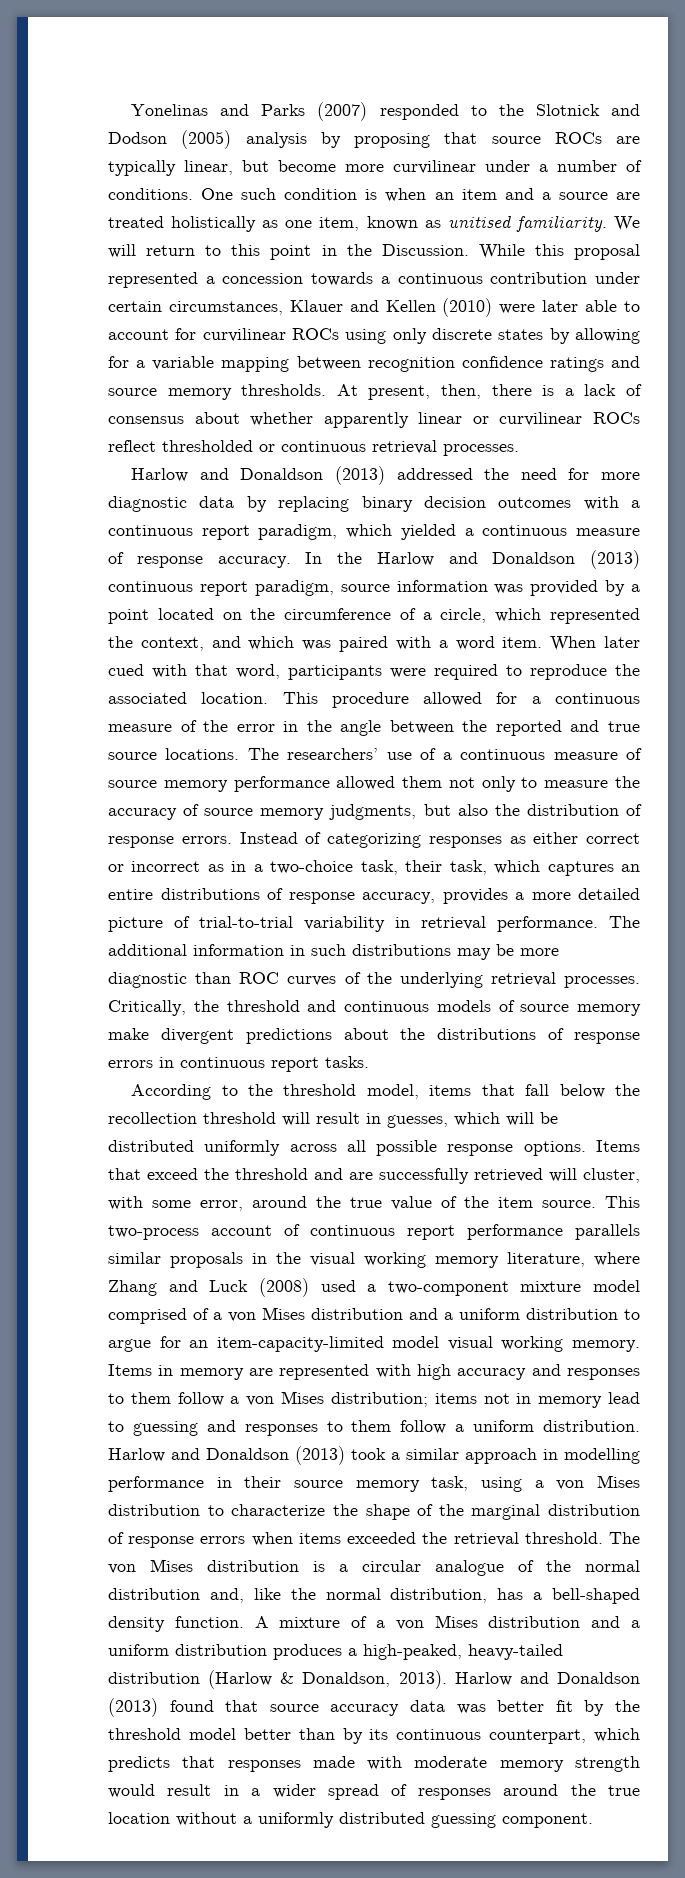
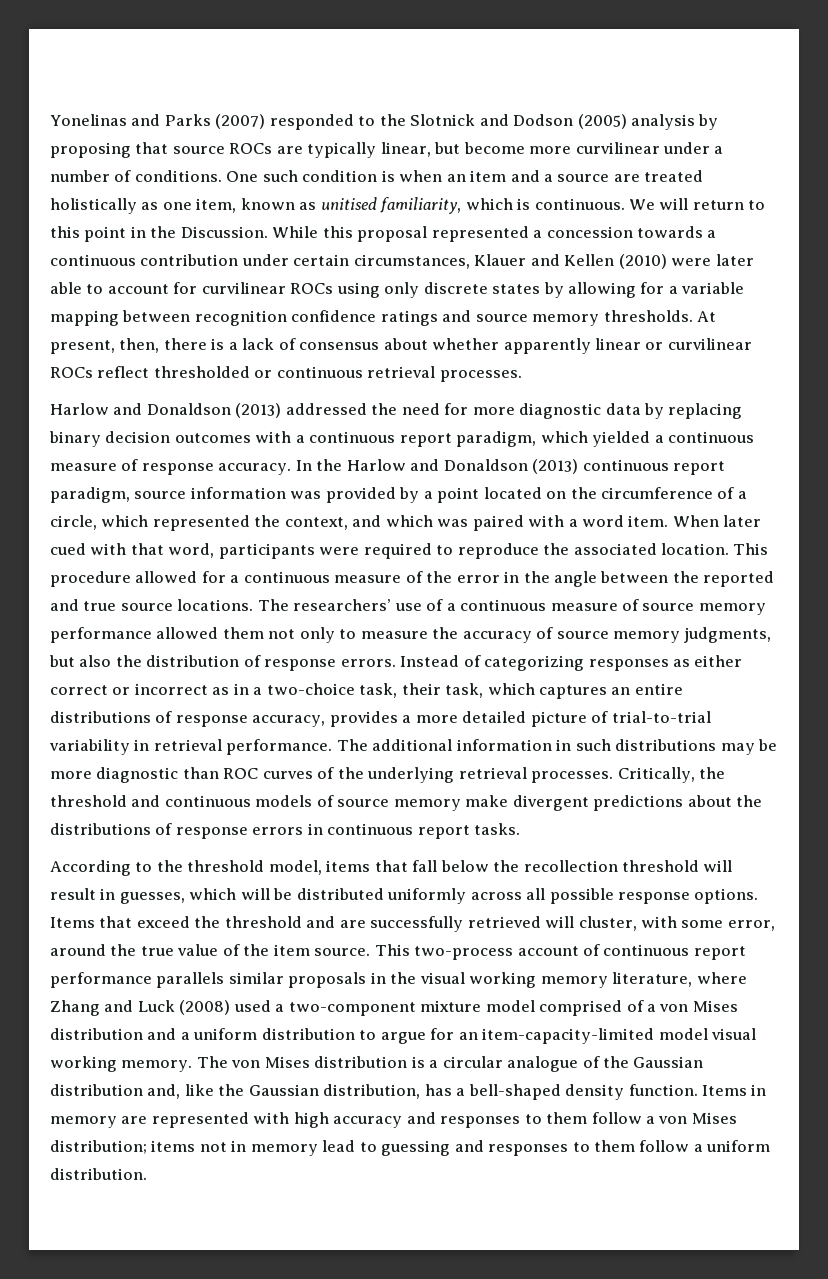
[515,215,607,232] familiarity. -> [380,197,625,214] familiarity, which is continuous.
(640, 1346) none -> [196,1056,704,1072] [50,1084,698,1100] The von Mises distribution is a circular analogue of the Gaussian distribution and, like the Gaussian distribution, has a bell-shaped density function.
[108,1446,640,1465] [108,1475,640,1492] [108,1504,640,1520] [108,1532,640,1548] [108,1559,640,1576] [108,1588,640,1604] [108,1615,640,1632] [108,1644,563,1660] [108,1670,641,1689] [108,1698,641,1717] [108,1728,640,1744] [108,1756,640,1772] [108,1784,640,1800] [108,1812,593,1828] Harlow and Donaldson (2013) took a similar approach in modelling performance in their source memory task, using a von Mises distribution to characterize the shape of the marginal distribution of response errors when items exceeded the retrieval threshold. The von Mises distribution is a circular analogue of the normal distribution and, like the normal distribution, has a bell-shaped density function. A mixture of a von Mises distribution and a uniform distribution produces a high-peaked, heavy-tailed distribution (Harlow & Donaldson, 2013). Harlow and Donaldson (2013) found that source accuracy data was better fit by the threshold model better than by its continuous counterpart, which predicts that responses made with moderate memory strength would result in a wider spread of responses around the true location without a uniformly distributed guessing component. -> (147, 1174) none

